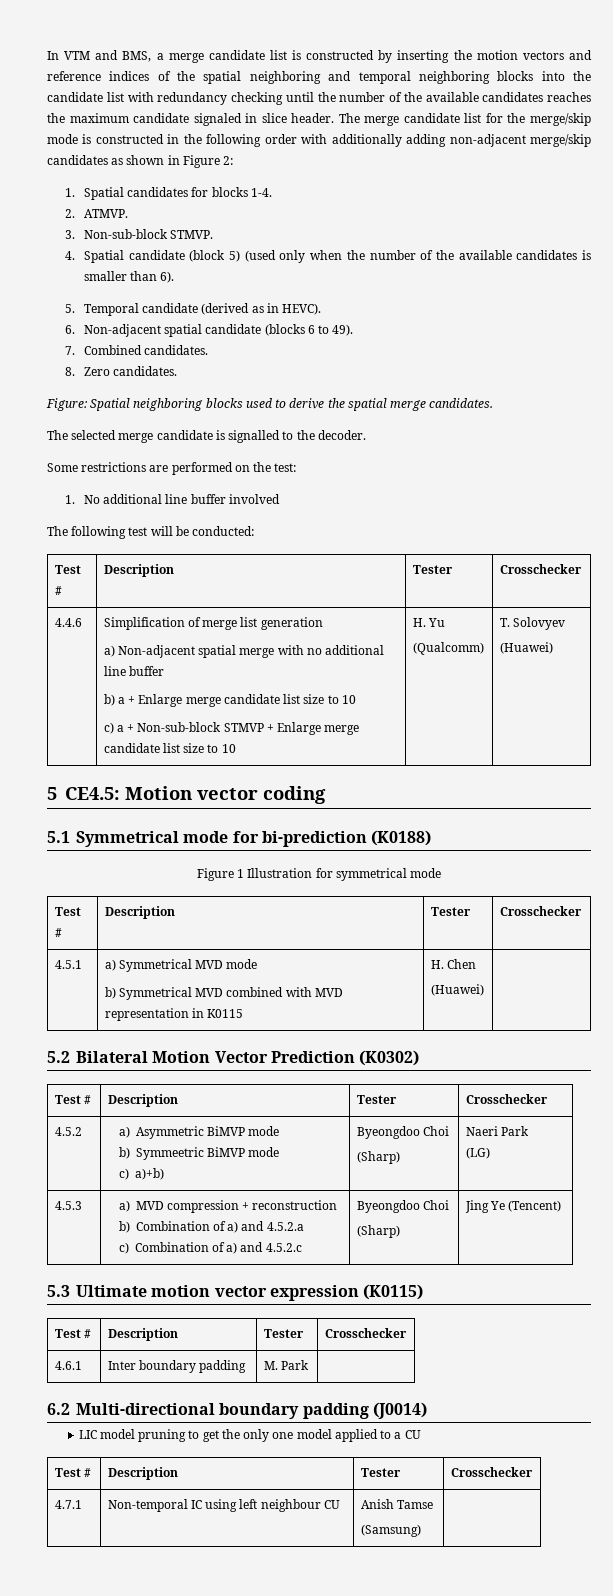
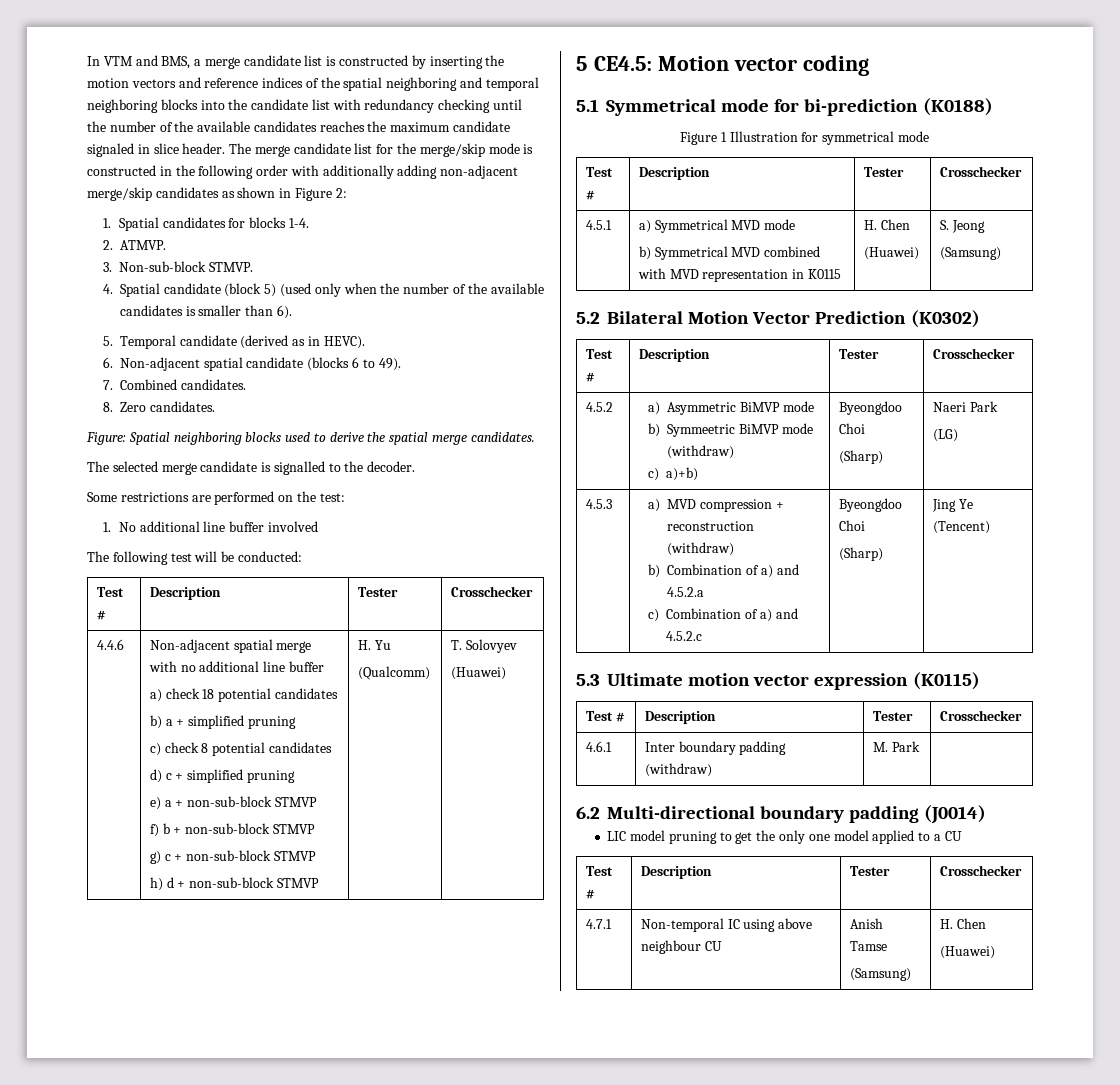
[103,617,323,630] [103,645,115,657] Simplification of merge list generation // a) -> (124, 644) none
[103,694,356,707] [103,722,360,735] [103,743,236,753] b) a + Enlarge merge candidate list size to 10 // c) a + Non-sub-block STMVP + Enlarge merge candidate list size to 10 -> [149,688,338,702] [149,715,296,729] [149,742,332,756] [149,769,295,783] [149,796,317,810] [149,823,315,837] [149,850,316,864] [149,877,319,891] a) check 18 potential candidates // b) a + simplified pruning // c) check 8 potential candidates // d) c + simplified pruning // e) a + non-sub-block STMVP // f) b + non-sub-block STMVP // g) c + non-sub-block STMVP // h) d + non-sub-block STMVP
(484, 990) none -> [939,220,985,233] [939,247,1001,260] S. Jeong // (Samsung)
(280, 1152) none -> [667,445,735,459] (withdraw)
(338, 1205) none -> [667,542,735,556] (withdraw)
(247, 1366) none -> [644,763,712,777] (withdraw)
[239,1499,258,1509] left -> [778,918,813,929] above
(421, 1530) none -> [939,918,986,929] [939,946,995,959] H. Chen // (Huawei)

